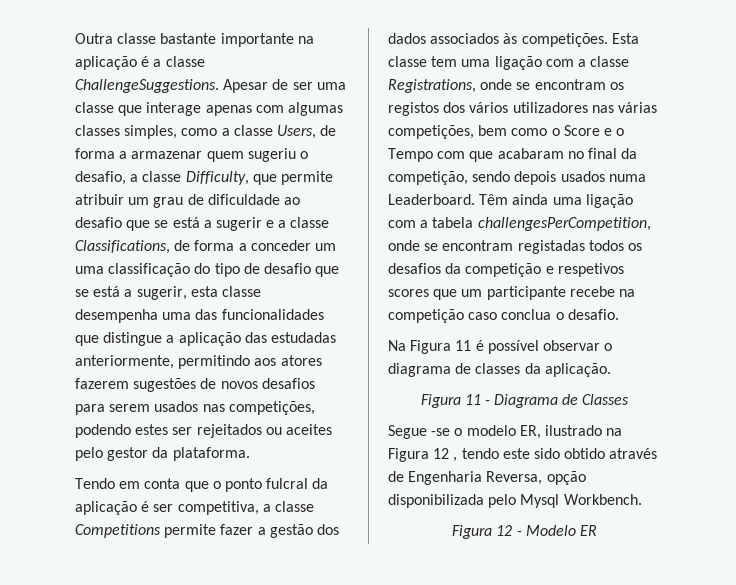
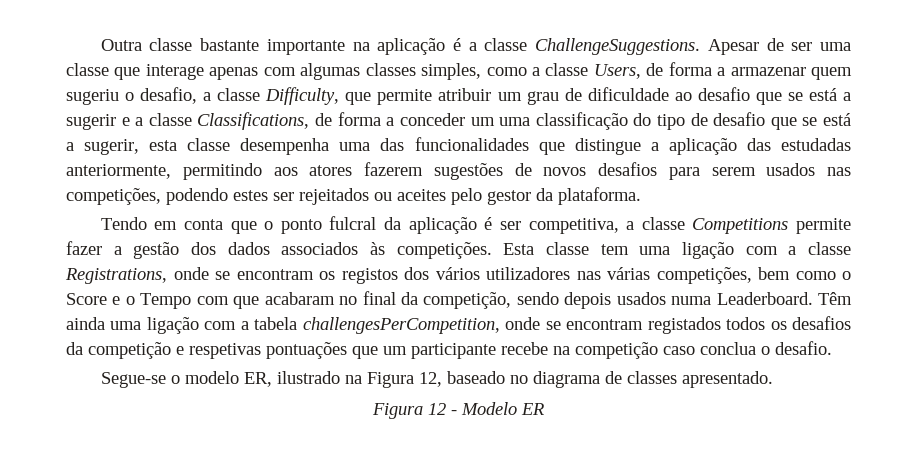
[517,240,585,254] registadas -> [647,317,721,334] registados
[557,263,624,277] [388,289,429,297] respetivos scores -> [189,342,347,359] respetivas pontuações
[388,340,613,354] [388,363,611,377] [420,394,630,408] [388,425,451,439] Na Figura 11 é possível observar o diagrama de classes da aplicação. // Figura 11 - Diagrama de Classes // Segue -se -> [100,372,166,388] Segue-se
[433,448,658,462] [388,471,586,485] [388,494,642,508] 12 , tendo este sido obtido através de Engenharia Reversa, opção disponibilizada pelo Mysql Workbench. -> [418,371,773,388] 12, baseado no diagrama de classes apresentado.

